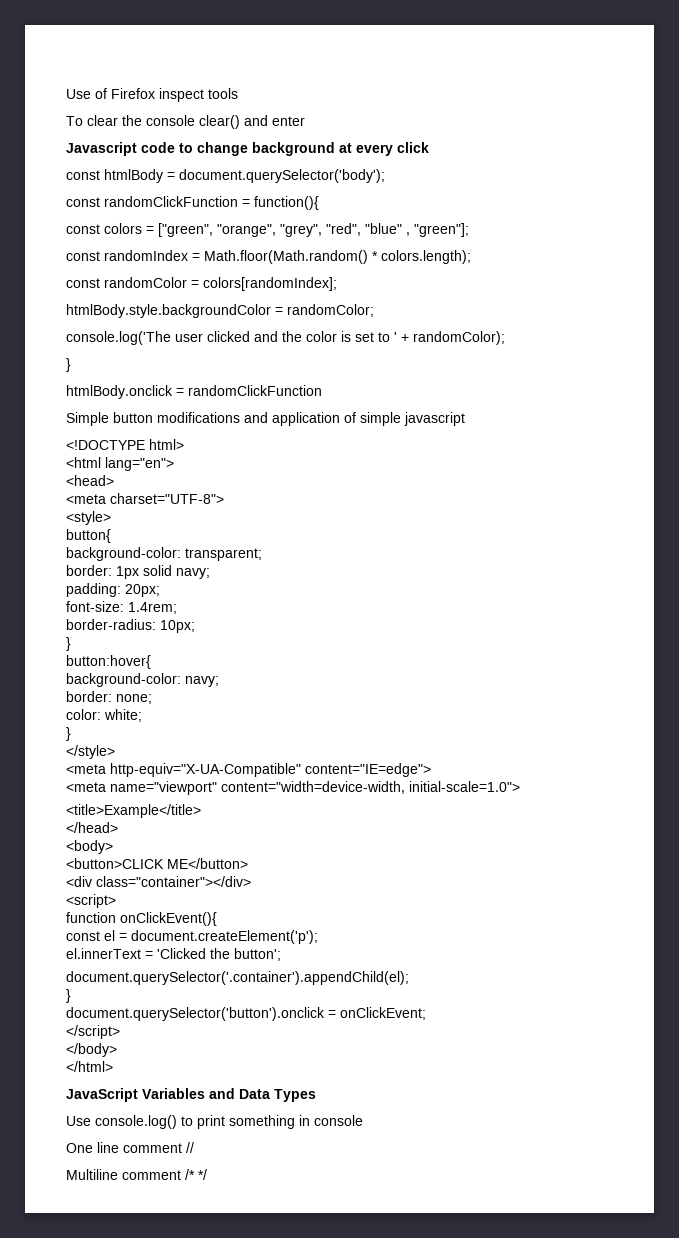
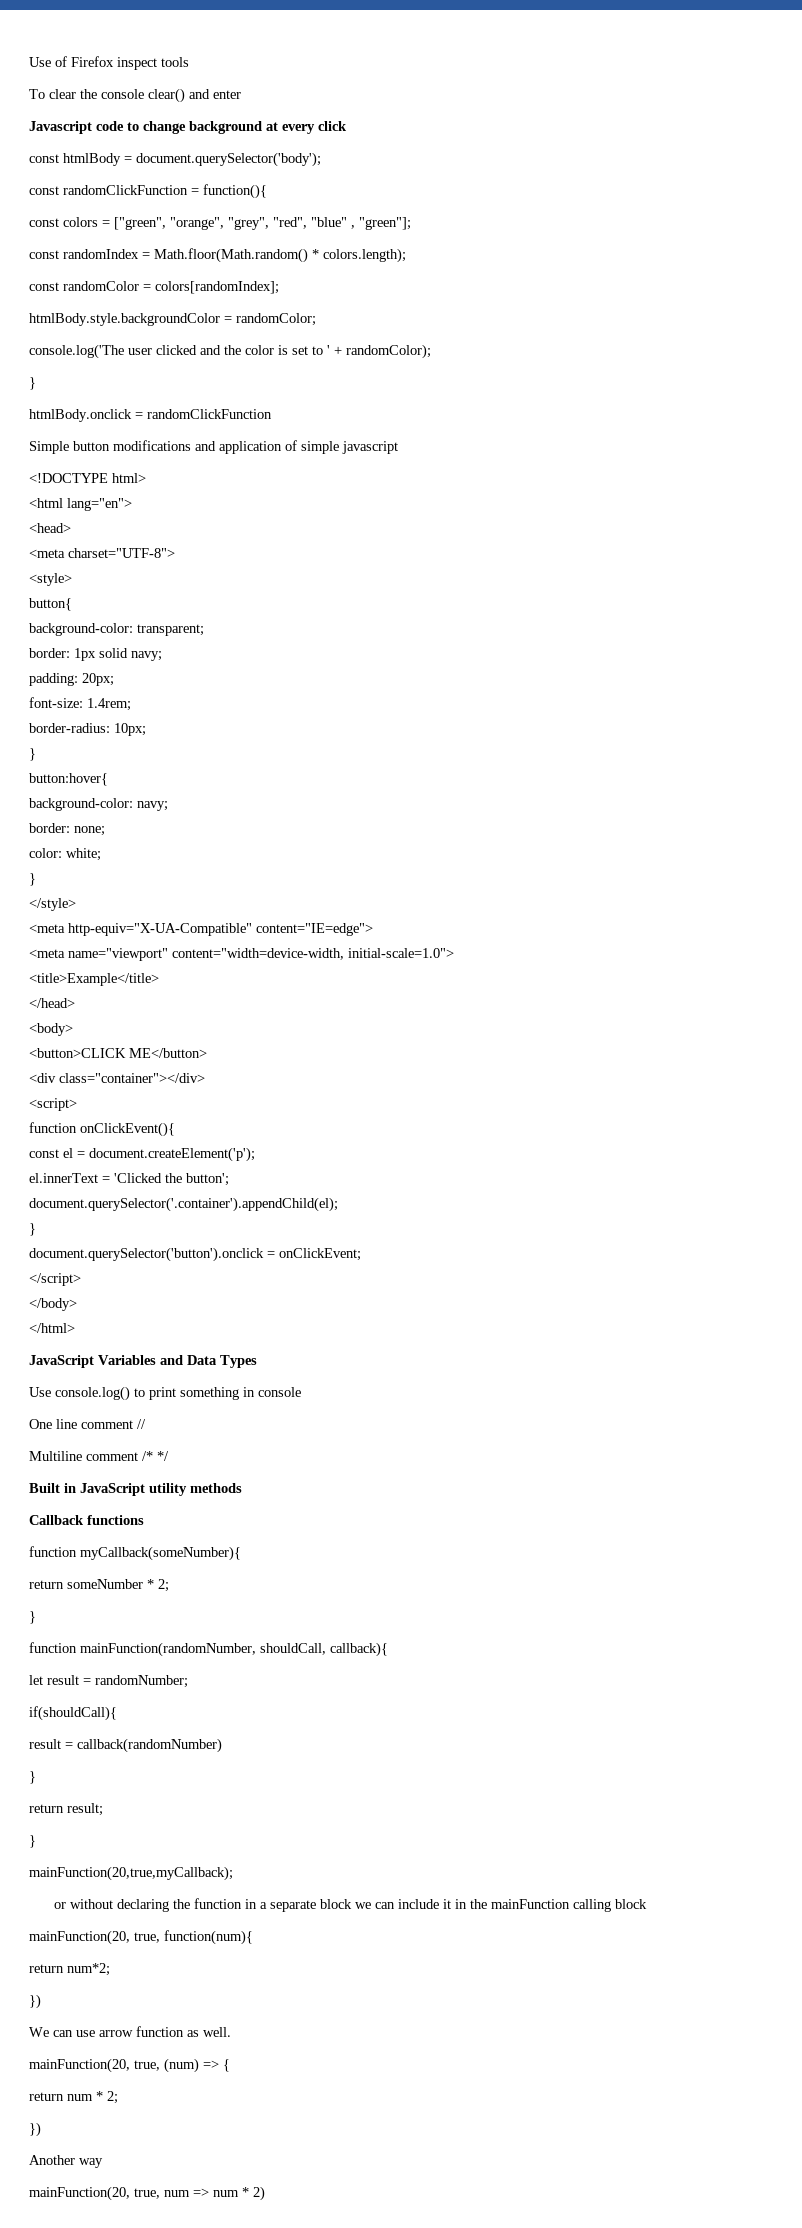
(207, 1174) none -> [29,1483,242,1496] [29,1515,144,1525] [29,1546,241,1561] [29,1579,169,1592] [29,1611,36,1624] [29,1642,388,1657] [29,1675,188,1688] [29,1706,117,1721] [29,1738,222,1753] [29,1771,36,1784] [29,1803,103,1816] [29,1835,36,1848] [29,1866,233,1881] [54,1898,648,1912] [29,1930,253,1945] [29,1963,110,1976] [29,1994,41,2009] [29,2026,231,2037] [29,2058,230,2073] [29,2091,118,2104] [29,2122,41,2137] [29,2155,103,2168] [29,2186,265,2201] // Built in JavaScript utility methods // Callback functions // function myCallback(someNumber){ // return someNumber * 2; // } // function mainFunction(randomNumber, shouldCall, callback){ // let result = randomNumber; // if(shouldCall){ // result = callback(randomNumber) // } // return result; // } // mainFunction(20,true,myCallback); // or without declaring the function in a separate block we can include it in the mainFunction calling block // mainFunction(20, true, function(num){ // return num*2; // }) // We can use arrow function as well. // mainFunction(20, true, (num) => { // return num * 2; // }) // Another way // mainFunction(20, true, num => num * 2)

